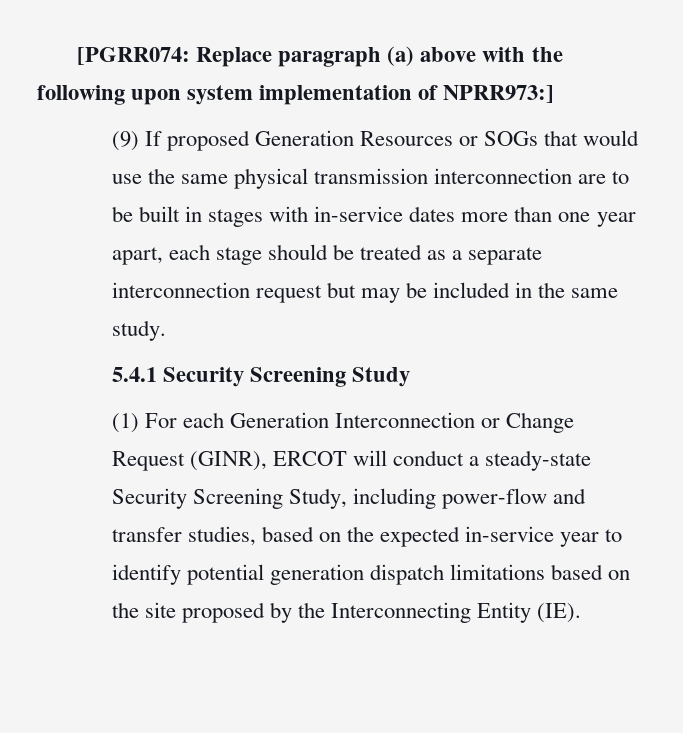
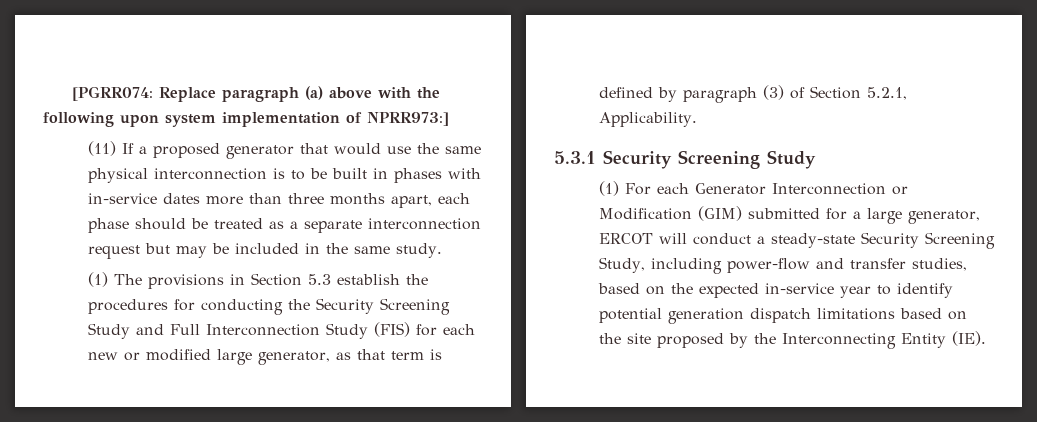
[111,130,539,151] (9) If proposed Generation Resources or SOGs -> [87,141,294,159] (11) If a proposed generator
[314,168,607,184] transmission interconnection are -> [153,168,285,180] interconnection is
[208,209,264,227] stages -> [393,168,442,183] phases
[558,212,636,227] one year -> [287,193,385,205] three months
[215,247,262,265] stage -> [87,218,129,233] phase
[111,367,157,382] 5.4.1 -> [87,272,428,289] [87,298,450,315] [87,322,475,339] [87,349,442,365] [598,85,907,103] [598,112,697,127] [554,151,596,164] (1) The provisions in Section 5.3 establish the procedures for conducting the Security Screening Study and Full Interconnection Study (FIS) for each new or modified large generator, as that term is defined by paragraph (3) of Section 5.2.1, Applicability. // 5.3.1
[230,412,330,428] Generation -> [694,183,766,195] Generator
[506,412,575,433] [111,451,267,471] Change Request (GINR), -> [598,206,980,224] Modification (GIM) submitted for a large generator,

